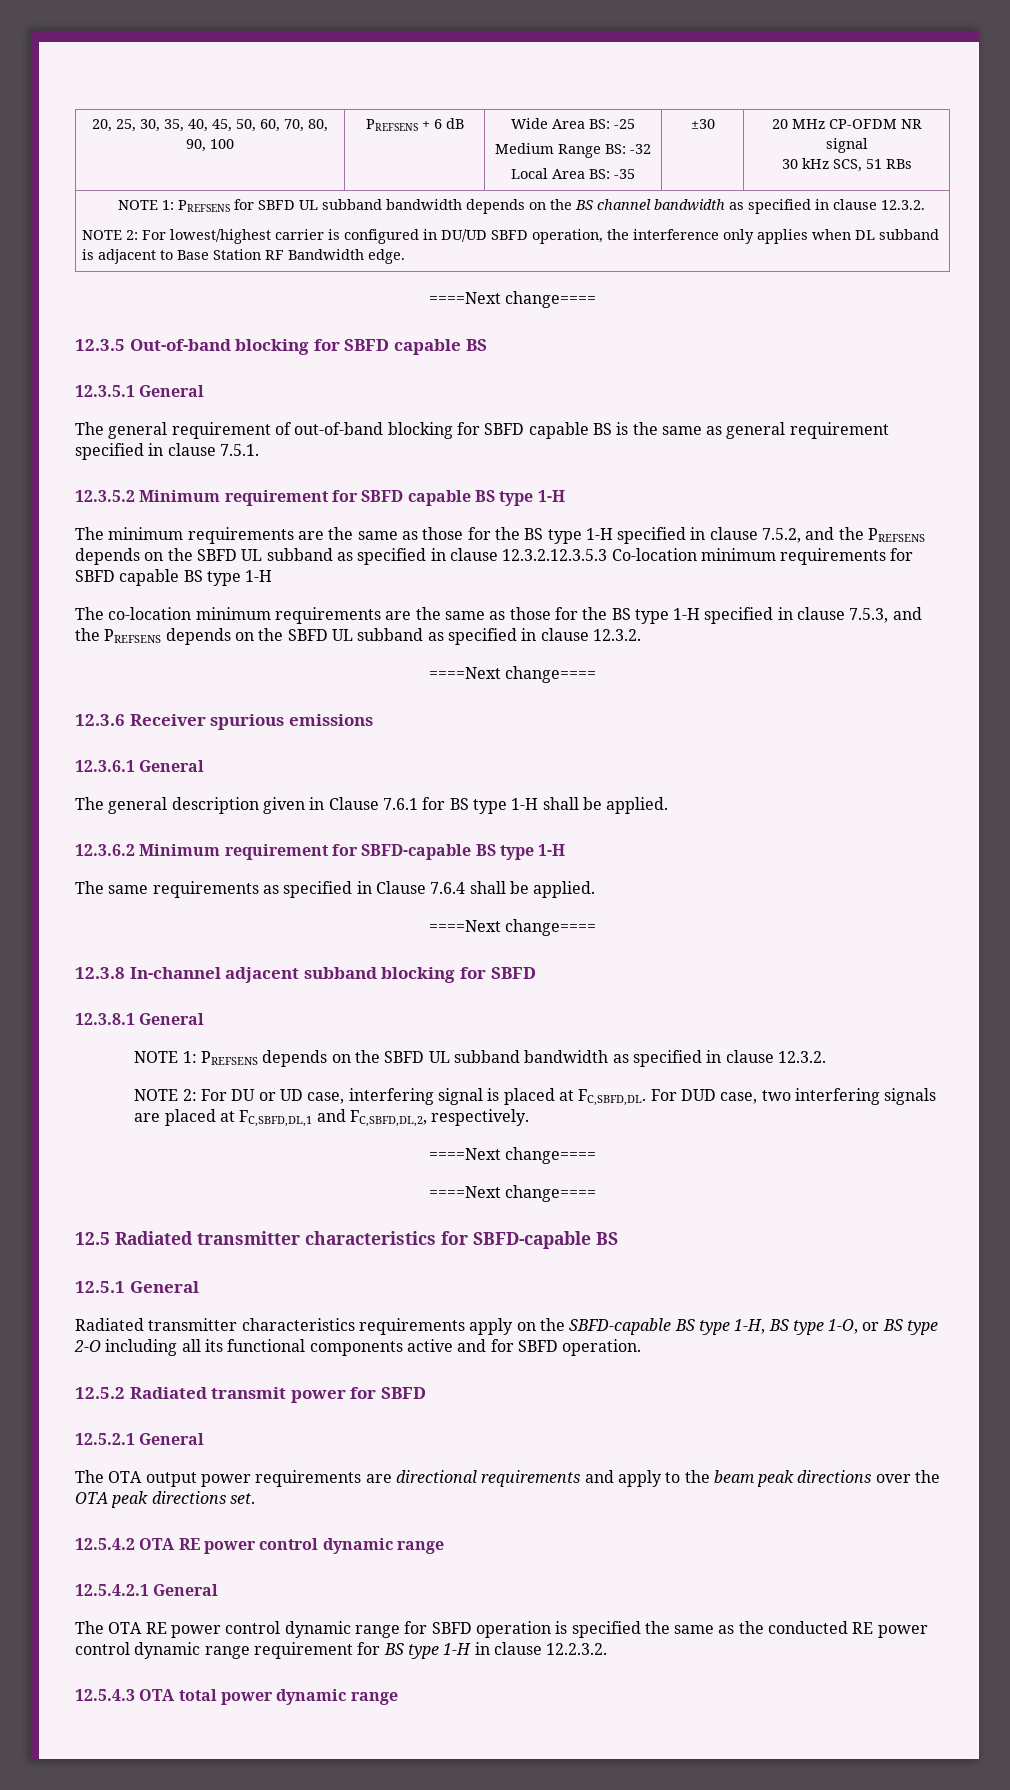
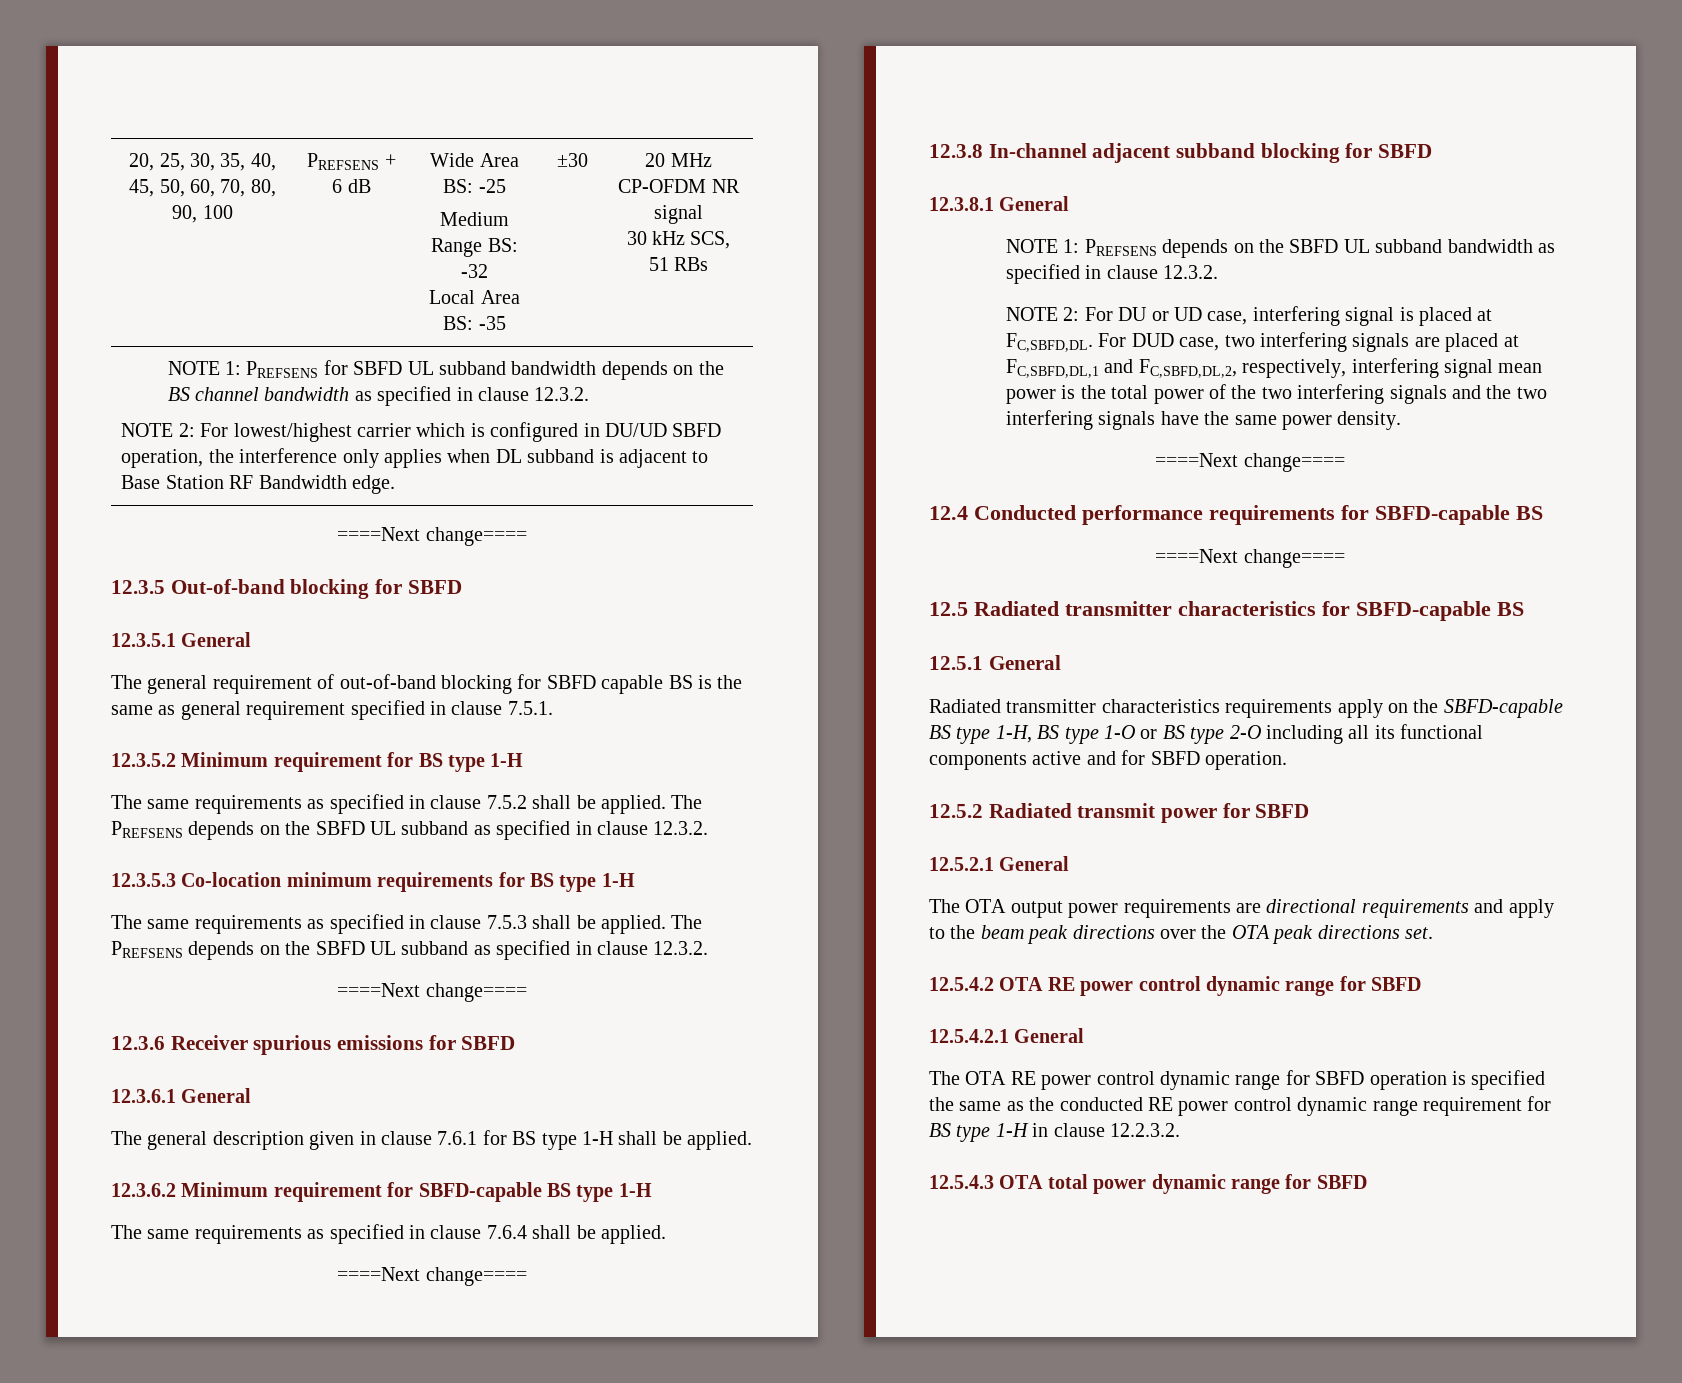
(325, 234) none -> [416,423,466,437] which
[393,339,487,355] capable BS -> (462, 587) none
[361,490,565,506] [75,527,864,544] SBFD capable BS type 1-H // The minimum requirements are the same as those for the BS type 1-H specified in clause 7.5.2, and the -> [418,753,524,772] [111,794,703,814] BS type 1-H // The same requirements as specified in clause 7.5.2 shall be applied. The
[502,549,608,561] 12.3.2.12.3.5.3 -> [653,821,709,835] [111,873,176,887] 12.3.2. // 12.3.5.3
[75,569,273,586] [75,607,922,624] [75,628,100,641] SBFD capable BS type 1-H // The co-location minimum requirements are the same as those for the BS type 1-H specified in clause 7.5.3, and the -> [530,873,635,892] [111,914,703,934] BS type 1-H // The same requirements as specified in clause 7.5.3 shall be applied. The
(373, 720) none -> [428,1035,516,1050] for SBFD
[328,797,379,810] Clause -> [381,1131,432,1145] clause
[375,881,426,894] Clause -> [430,1225,482,1239] clause
[431,1109,530,1126] [428,1147,597,1164] respectively. // ====Next change==== -> [1242,358,1543,378] [1005,384,1547,404] [1005,410,1402,430] [1155,453,1345,472] [929,505,1543,525] respectively, interfering signal mean power is the total power of the two interfering signals and the two interfering signals have the same power density. // ====Next change==== // 12.4 Conducted performance requirements for SBFD-capable BS
[828,1319,859,1334] 1-O, -> [1104,725,1135,739] 1-O
(444, 1547) none -> [1339,976,1422,991] for SBFD
(398, 1698) none -> [1285,1174,1367,1189] for SBFD

